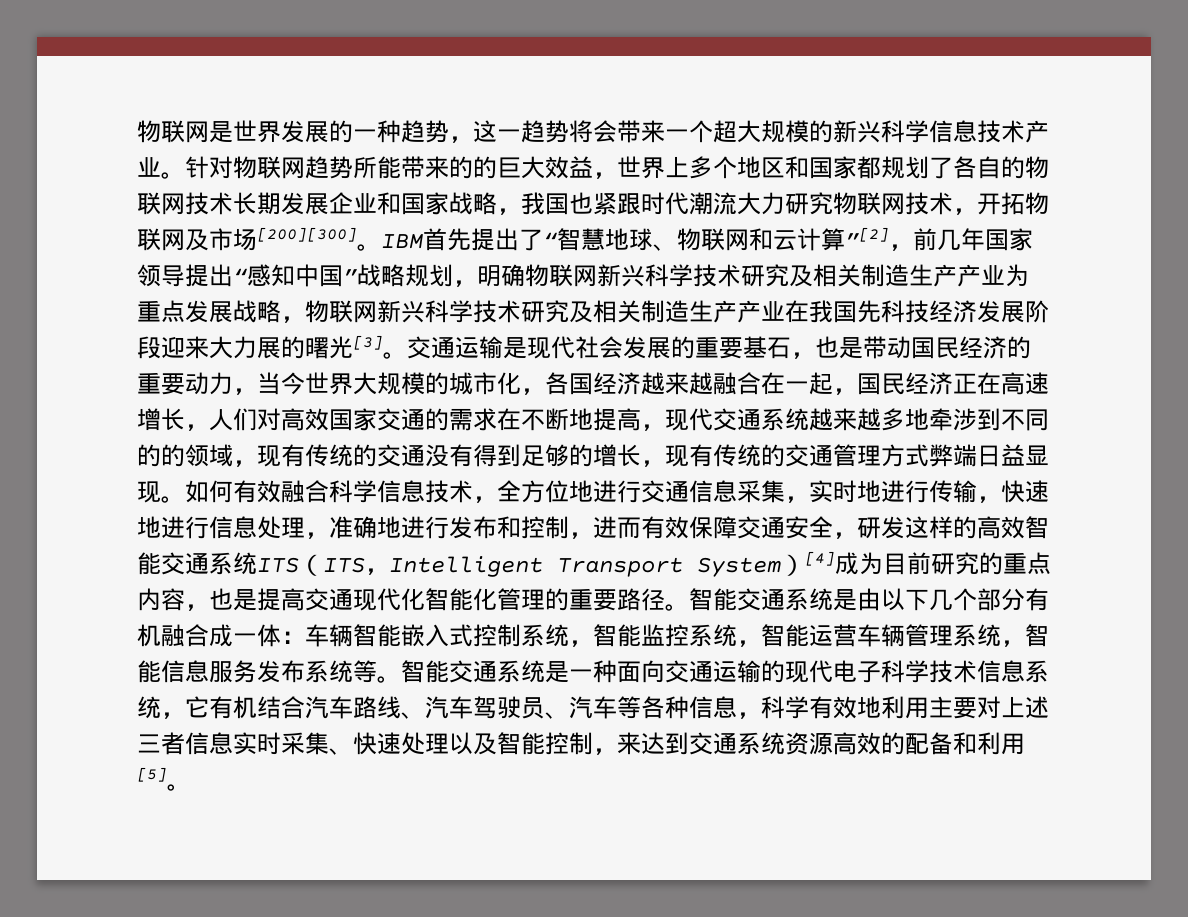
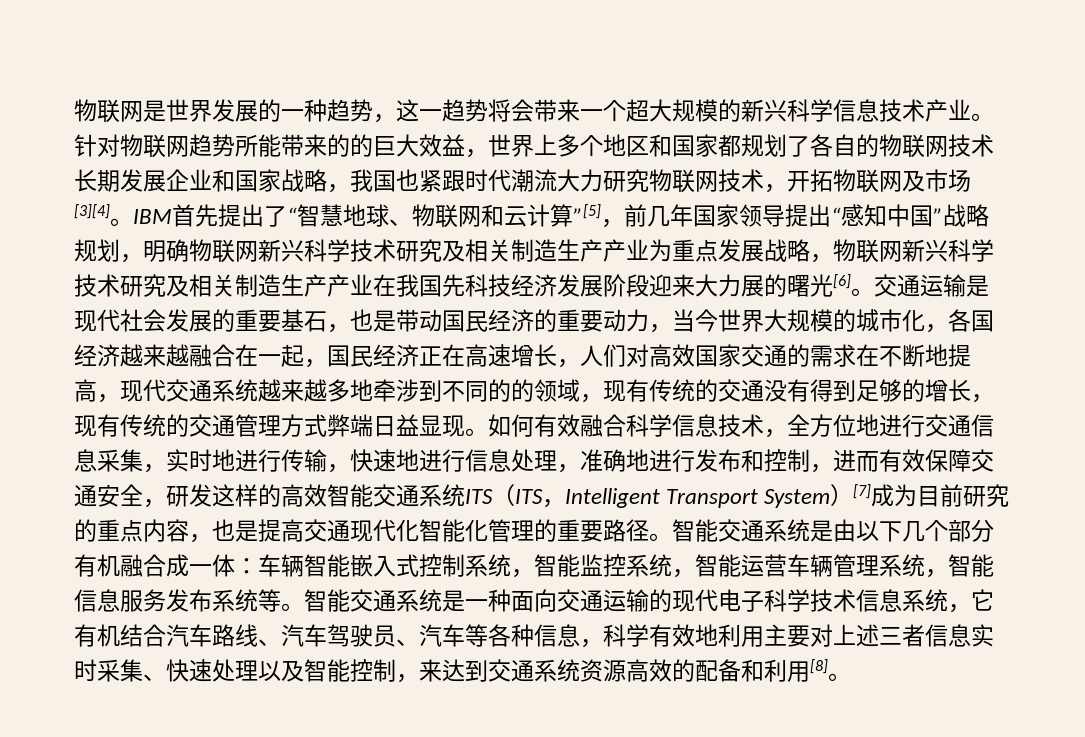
[257,227,357,242] [200][300] -> [74,204,110,219] [3][4]
[845,227,889,248] ”[2] -> [573,204,601,224] ”[5]
[353,335,383,350] [3] -> [833,274,851,289] [6]
[805,551,835,566] [4] -> [853,484,872,499] [7]
[137,767,167,782] [5] -> [810,659,828,674] [8]

